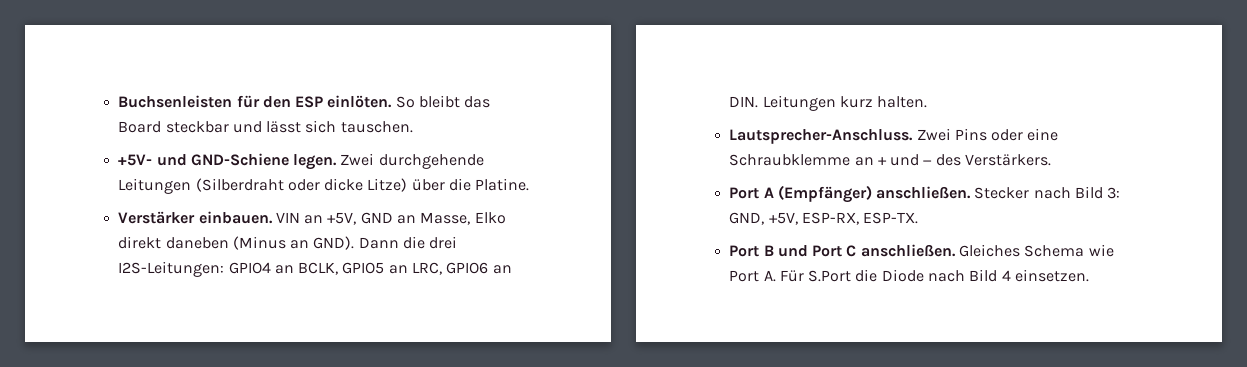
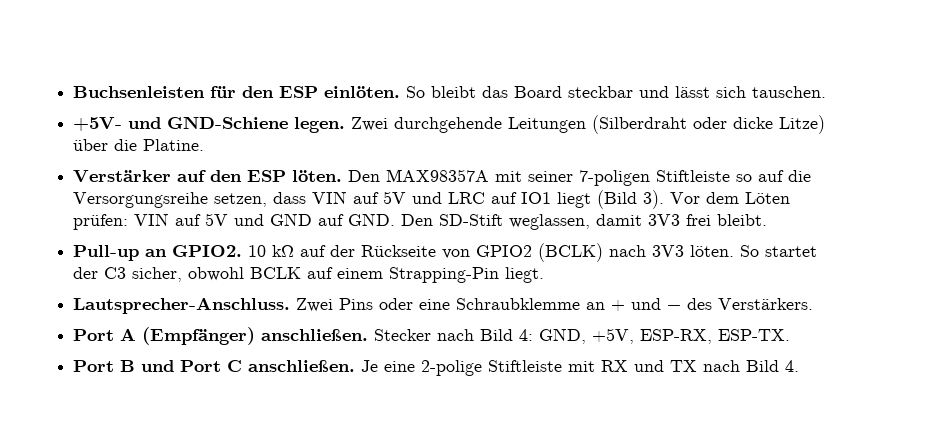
[198,211,506,225] [118,236,458,250] [118,261,512,277] [729,95,928,111] einbauen. VIN an +5V, GND an Masse, Elko direkt daneben (Minus an GND). Dann die drei I2S-Leitungen: GPIO4 an BCLK, GPIO5 an LRC, GPIO6 an DIN. Leitungen kurz halten. -> [177,169,812,186] [73,190,791,209] [73,213,768,230] [73,243,818,262] [73,267,545,283] auf den ESP löten. Den MAX98357A mit seiner 7-poligen Stiftleiste so auf die Versorgungsreihe setzen, dass VIN auf 5V und LRC auf IO1 liegt (Bild 3). Vor dem Löten prüfen: VIN auf 5V und GND auf GND. Den SD-Stift weglassen, damit 3V3 frei bleibt. // Pull-up an GPIO2. 10 kΩ auf der Rückseite von GPIO2 (BCLK) nach 3V3 löten. So startet der C3 sicher, obwohl BCLK auf einem Strapping-Pin liegt.
[1107,187,1121,199] 3: -> [519,329,534,341] 4:
[959,244,1114,257] [729,269,1090,282] Gleiches Schema wie Port A. Für S.Port die Diode nach Bild 4 einsetzen. -> [361,360,800,376] Je eine 2-polige Stiftleiste mit RX und TX nach Bild 4.

